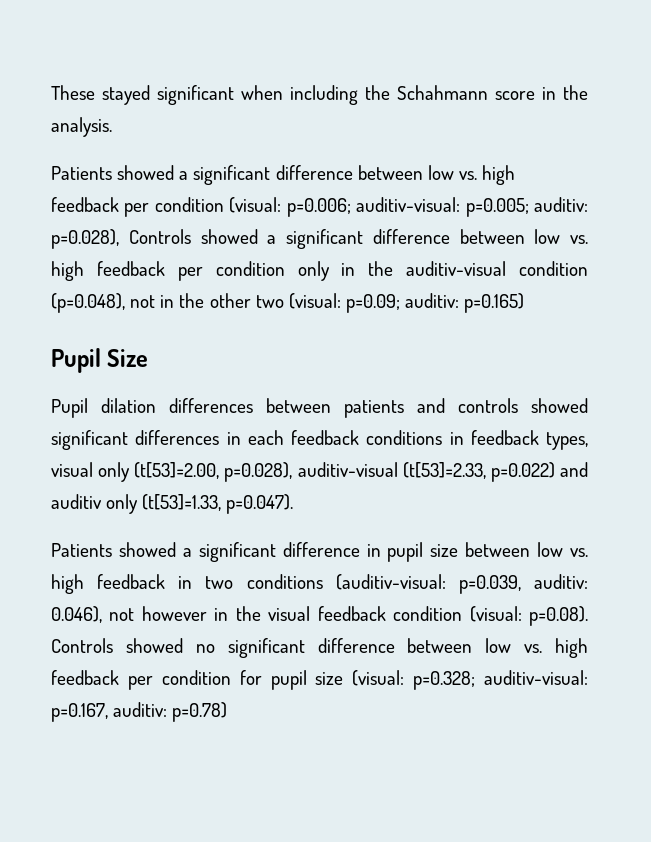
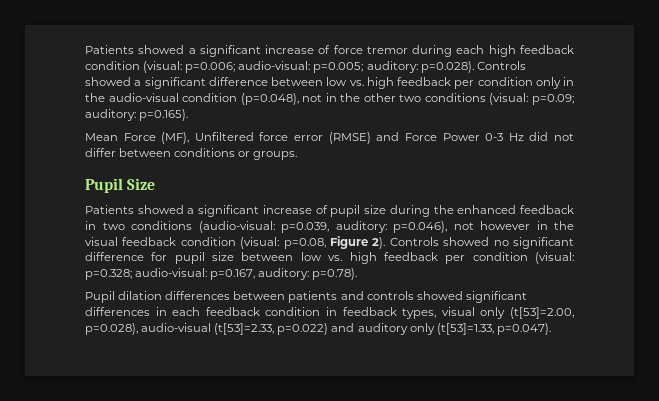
[51,85,588,105] [51,117,112,137] [51,165,516,185] [51,197,150,217] These stayed significant when including the Schahmann score in the analysis. // Patients showed a significant difference between low vs. high feedback per -> [85,45,574,57] Patients showed a significant increase of force tremor during each high feedback
[356,197,589,217] [51,229,119,249] auditiv-visual: p=0.005; auditiv: p=0.028), -> [238,61,474,73] audio-visual: p=0.005; auditory: p=0.028).
[406,261,507,276] auditiv-visual -> [108,93,179,102] audio-visual
(284, 301) none -> [424,93,486,102] conditions
[405,293,525,313] [51,348,149,373] auditiv: p=0.165) // Pupil Size -> [85,109,189,121] [85,132,575,144] [85,148,298,160] [85,178,156,193] [85,205,574,217] [85,221,574,233] [85,236,574,249] [85,252,574,264] [85,268,358,280] auditory: p=0.165). // Mean Force (MF), Unfiltered force error (RMSE) and Force Power 0-3 Hz did not differ between conditions or groups. // Pupil Size // Patients showed a significant increase of pupil size during the enhanced feedback in two conditions (audio-visual: p=0.039, auditory: p=0.046), not however in the visual feedback condition (visual: p=0.08, Figure 2). Controls showed no significant difference for pupil size between low vs. high feedback per condition (visual: p=0.328; audio-visual: p=0.167, auditory: p=0.78).
[366,430,443,445] conditions -> [265,307,321,316] condition
[297,462,398,477] auditiv-visual -> [141,323,212,332] audio-visual
[51,494,102,509] auditiv -> [357,323,408,335] auditory
[51,542,588,562] [51,574,588,594] [51,606,589,626] [51,638,588,658] [51,670,588,690] [51,702,228,722] // Patients showed a significant difference in pupil size between low vs. high feedback in two conditions (auditiv-visual: p=0.039, auditiv: 0.046), not however in the visual feedback condition (visual: p=0.08). Controls showed no significant difference between low vs. high feedback per condition for pupil size (visual: p=0.328; auditiv-visual: p=0.167, auditiv: p=0.78) -> (551, 329) none

